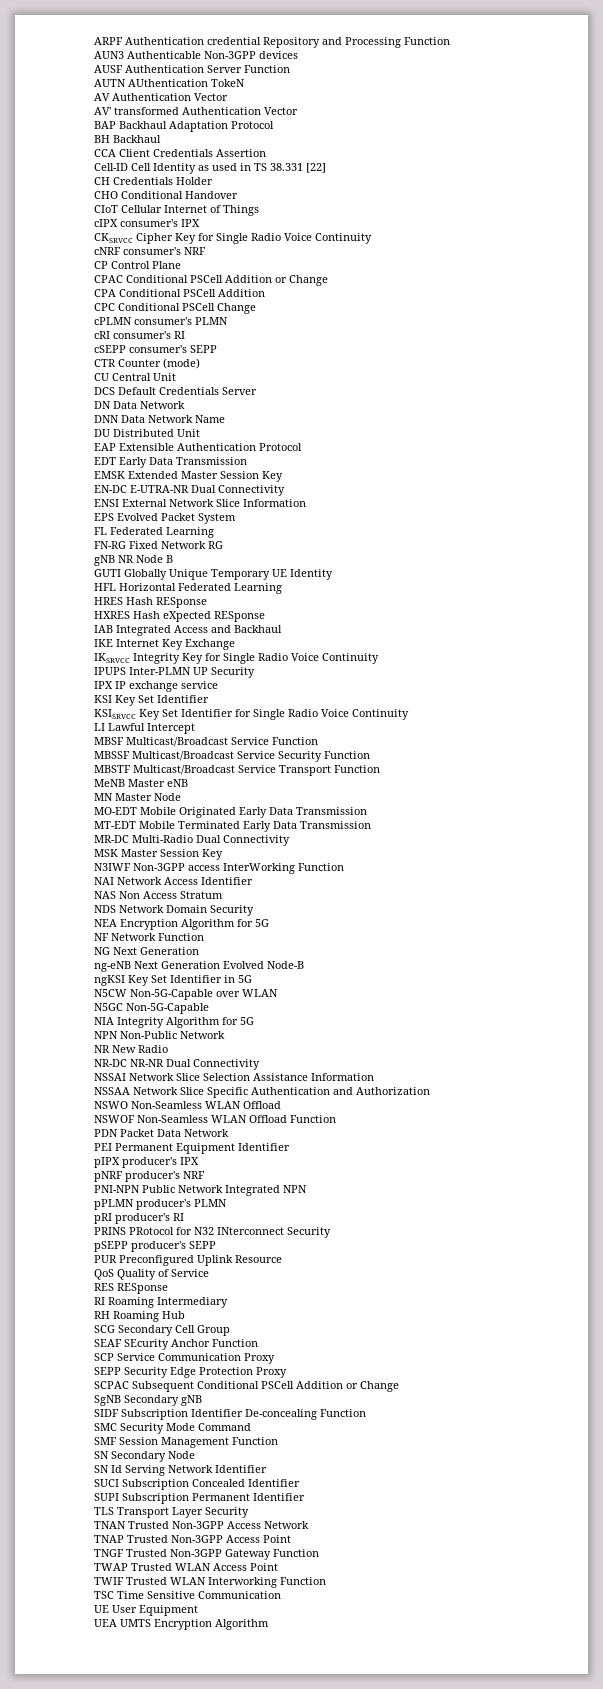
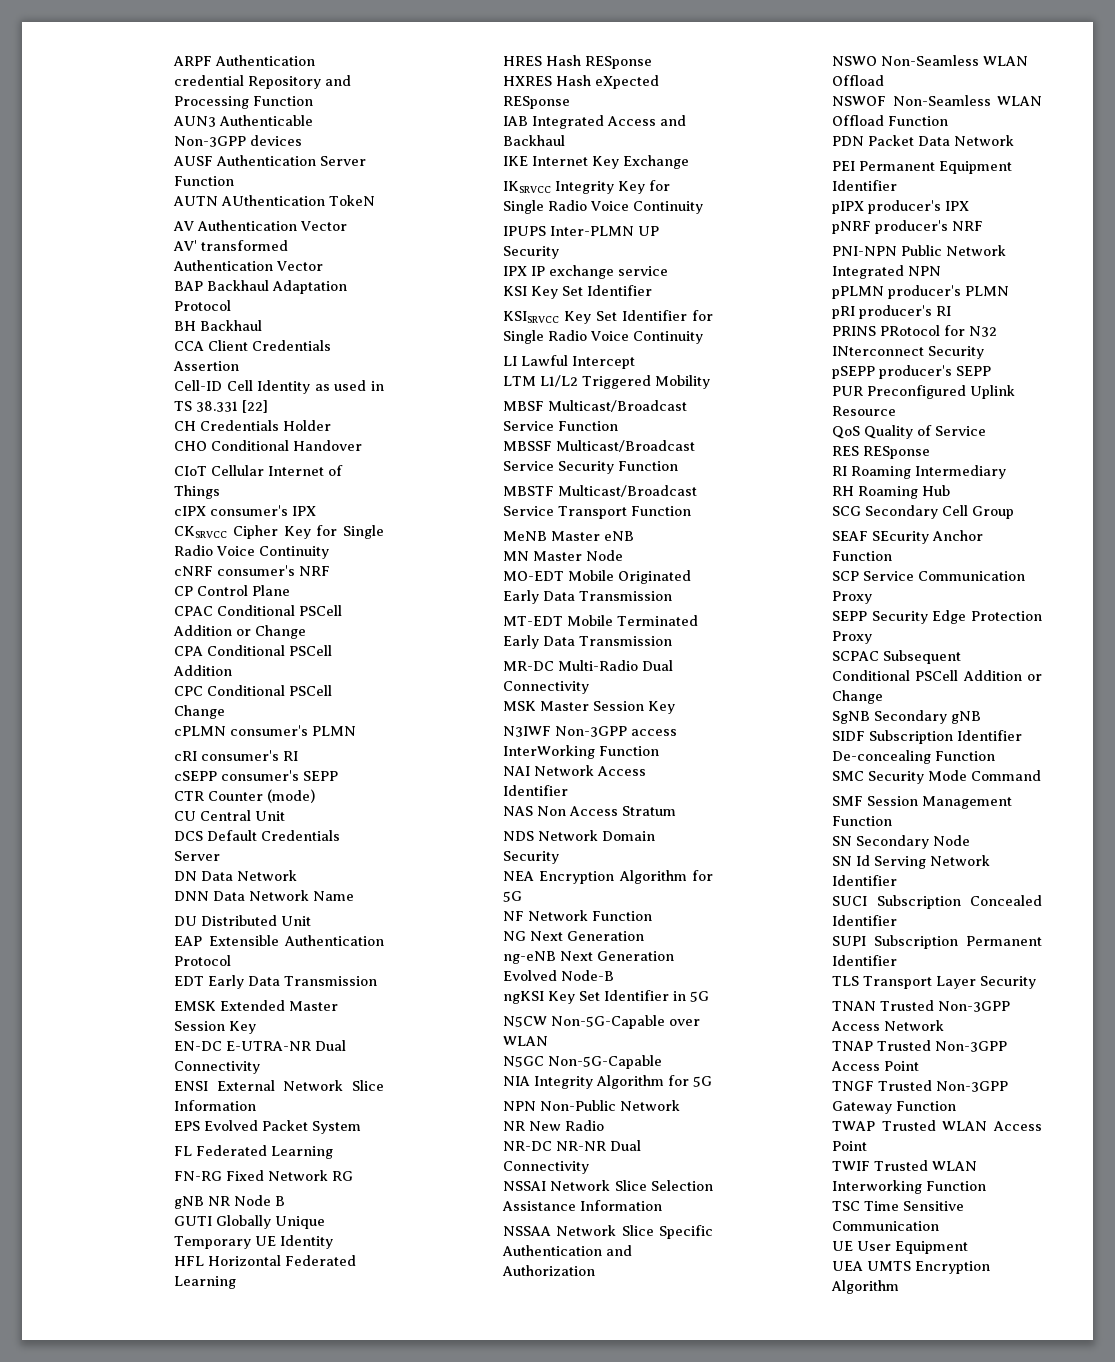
(196, 728) none -> [503,375,710,389] // LTM L1/L2 Triggered Mobility

